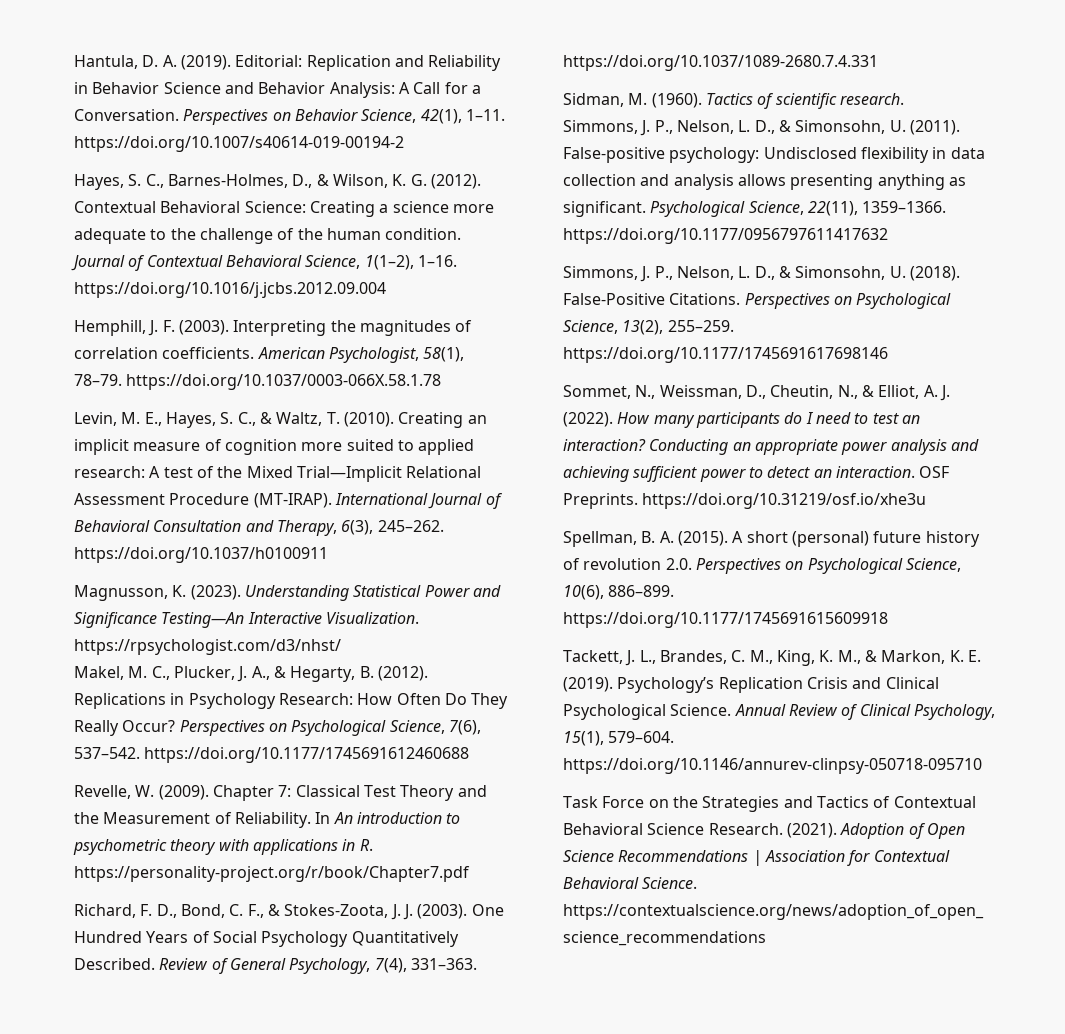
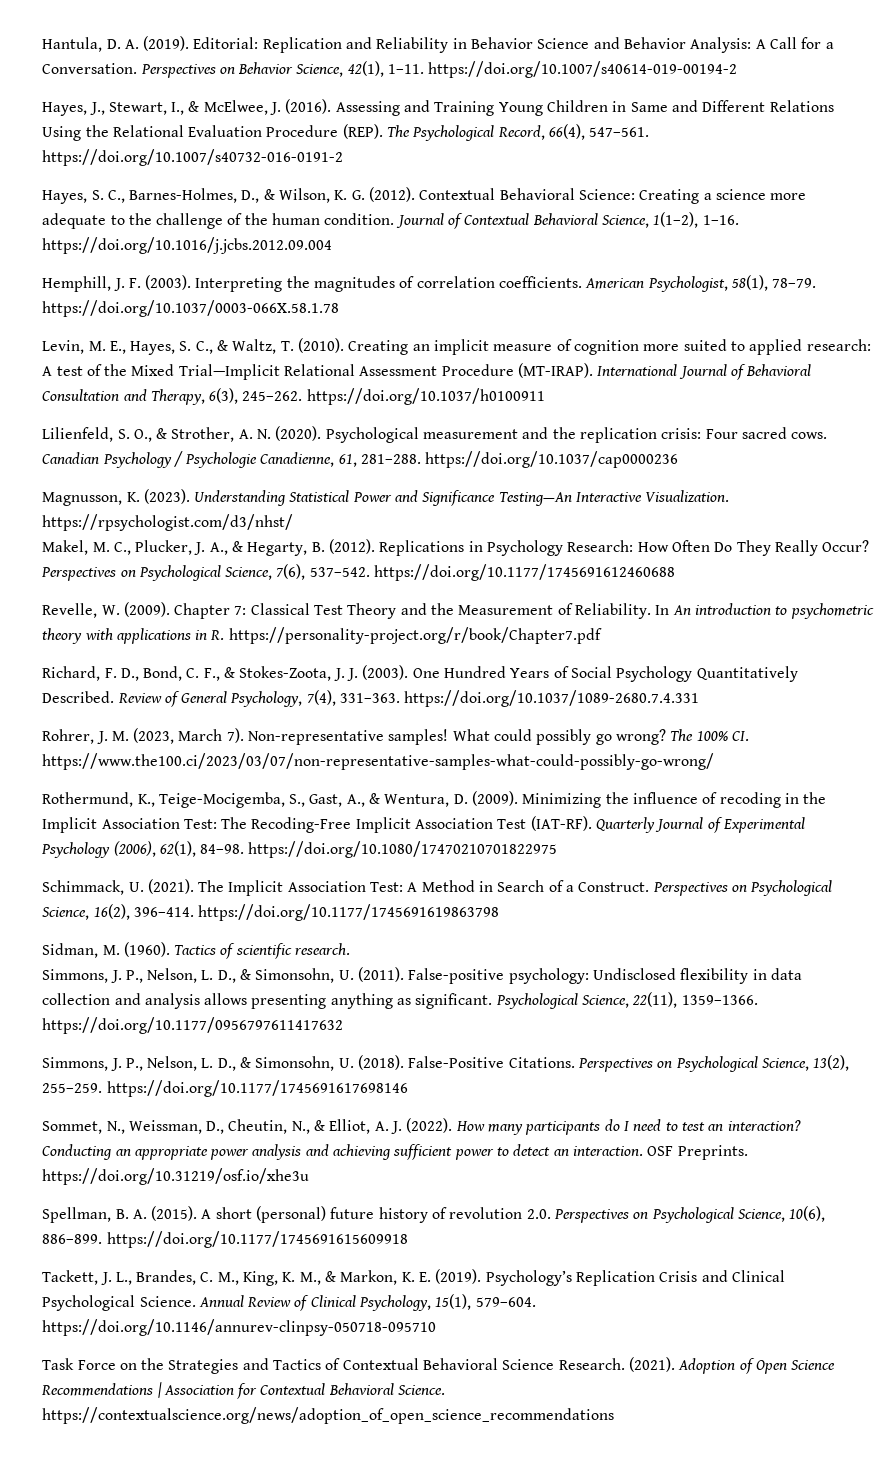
(405, 144) none -> [42,99,834,116] [42,124,650,141] [42,149,344,166] // Hayes, J., Stewart, I., & McElwee, J. (2016). Assessing and Training Young Children in Same and Different Relations Using the Relational Evaluation Procedure (REP). The Psychological Record, 66(4), 547–561. https://doi.org/10.1007/s40732-016-0191-2
(329, 555) none -> [42,426,828,443] [42,451,679,468] // Lilienfeld, S. O., & Strother, A. N. (2020). Psychological measurement and the replication crisis: Four sacred cows. Canadian Psychology / Psychologie Canadienne, 61, 281–288. https://doi.org/10.1037/cap0000236
(879, 63) none -> [42,728,749,745] [42,753,715,770] [42,791,827,808] [42,816,806,833] [41,841,558,858] [42,879,833,896] [42,904,500,921] // Rohrer, J. M. (2023, March 7). Non-representative samples! What could possibly go wrong? The 100% CI. https://www.the100.ci/2023/03/07/non-representative-samples-what-could-possibly-go-wrong/ // Rothermund, K., Teige-Mocigemba, S., Gast, A., & Wentura, D. (2009). Minimizing the influence of recoding in the Implicit Association Test: The Recoding-Free Implicit Association Test (IAT-RF). Quarterly Journal of Experimental Psychology (2006), 62(1), 84–98. https://doi.org/10.1080/17470210701822975 // Schimmack, U. (2021). The Implicit Association Test: A Method in Search of a Construct. Perspectives on Psychological Science, 16(2), 396–414. https://doi.org/10.1177/1745691619863798

